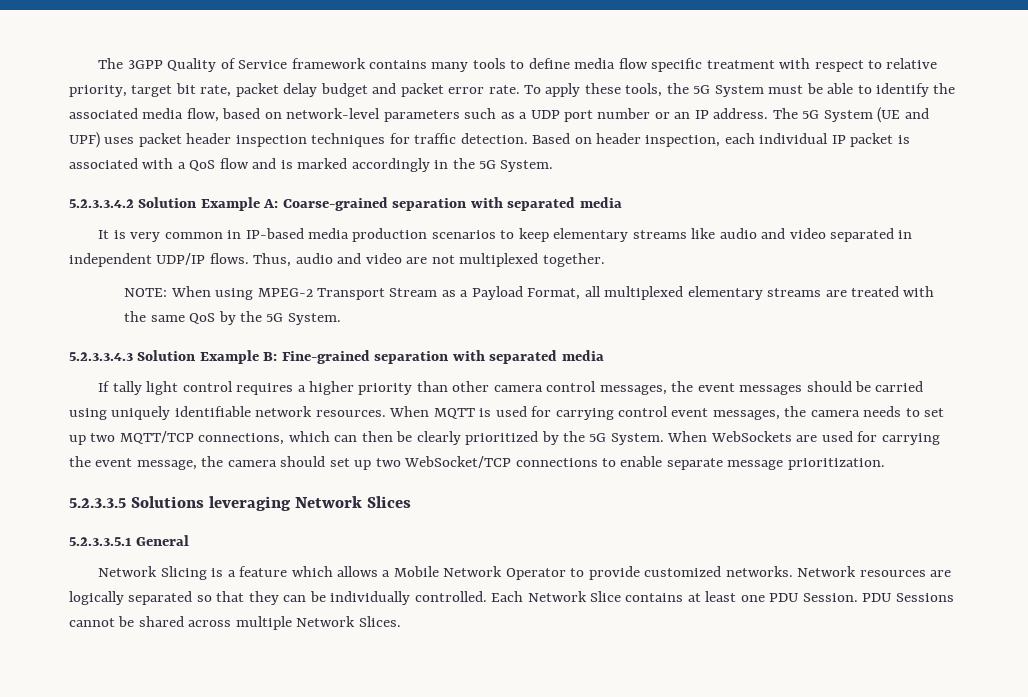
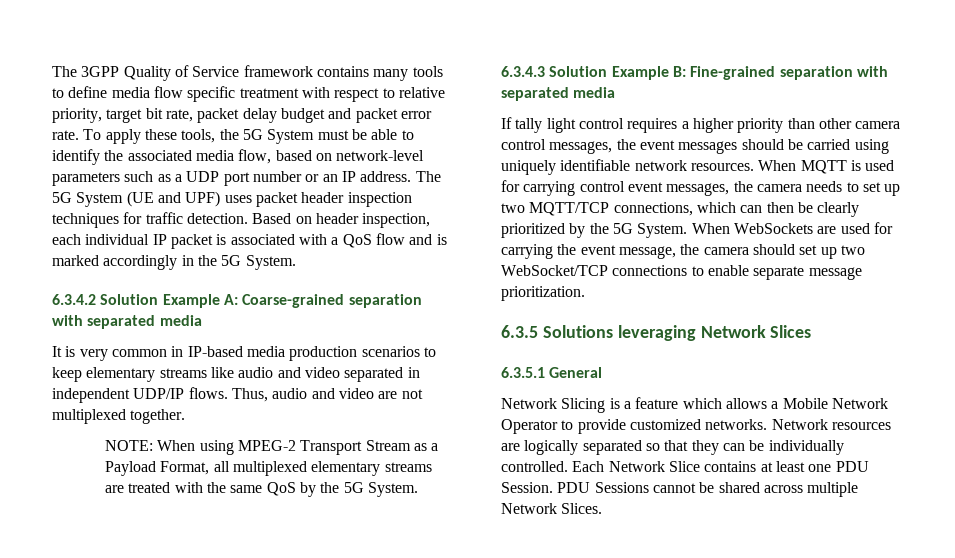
[69,199,134,208] 5.2.3.3.4.2 -> [52,294,96,305] 6.3.4.2
[69,352,133,361] 5.2.3.3.4.3 -> [501,66,545,77] 6.3.4.3
[69,498,126,508] 5.2.3.3.5 -> [501,325,538,338] 6.3.5
[69,537,132,546] 5.2.3.3.5.1 -> [501,367,545,378] 6.3.5.1

